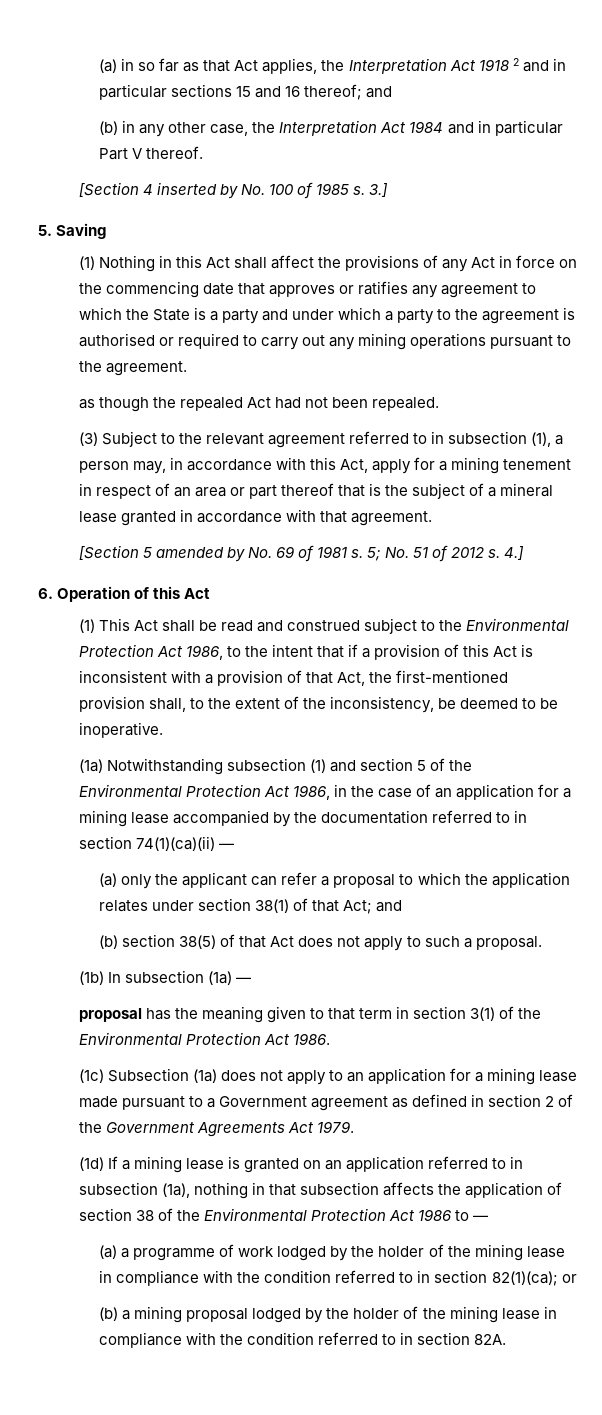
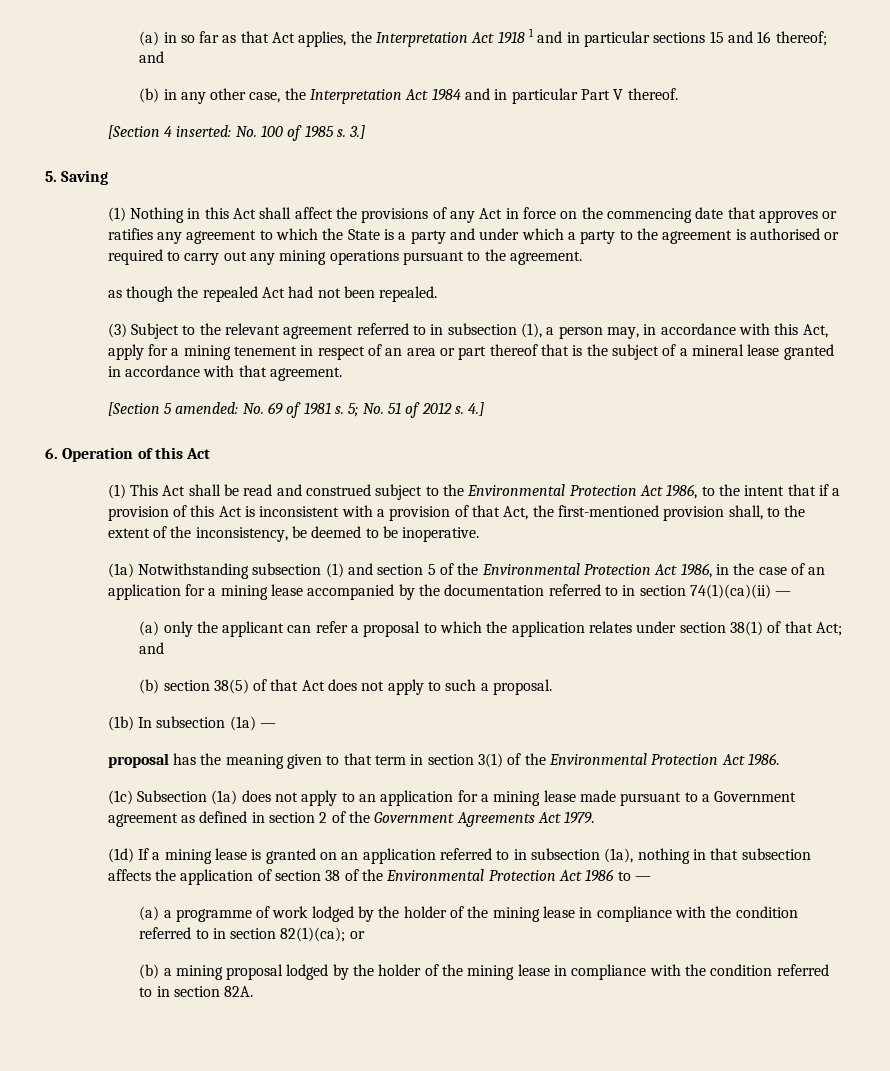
[512,58,519,66] 2 -> [529,28,535,37] 1
[156,182,238,199] inserted by -> [176,125,232,137] inserted:
[155,547,245,562] amended by -> [175,402,239,414] amended:

